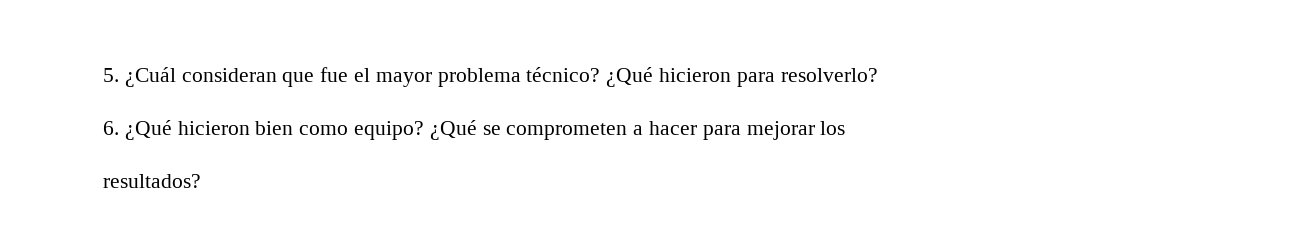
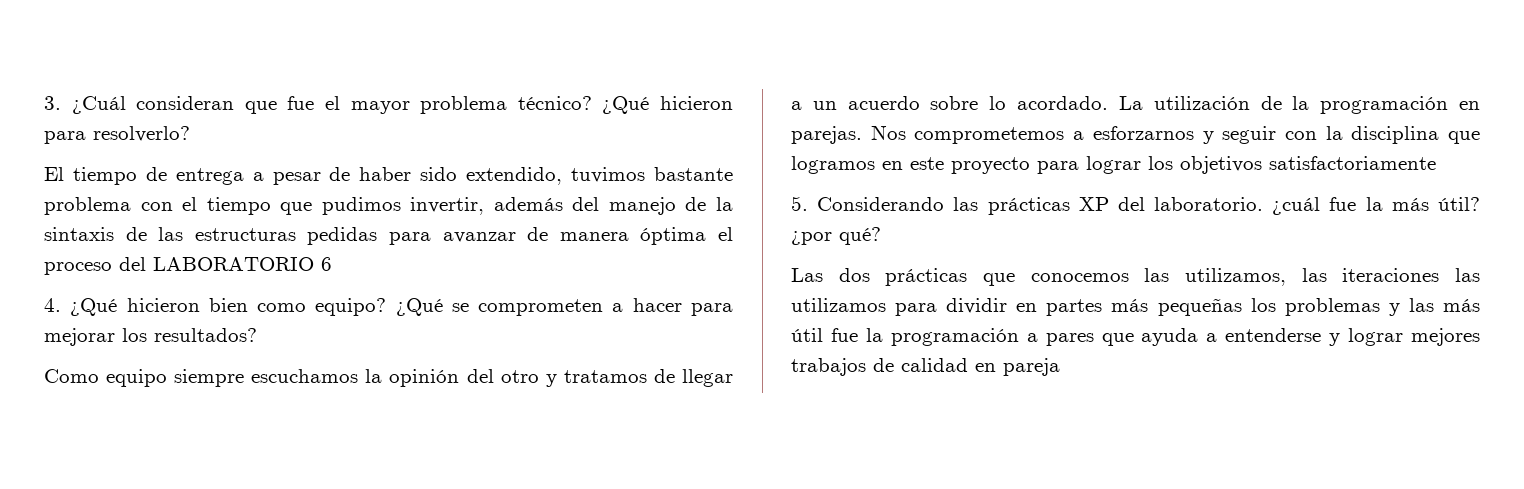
[103,68,119,82] 5. -> [44,96,61,110] 3.
[103,121,119,135] 6. -> [44,167,733,185] [44,197,733,215] [44,227,734,245] [44,257,332,275] [44,298,61,312] El tiempo de entrega a pesar de haber sido extendido, tuvimos bastante problema con el tiempo que pudimos invertir, además del manejo de la sintaxis de las estructuras pedidas para avanzar de manera óptima el proceso del LABORATORIO 6 // 4.
[103,174,201,188] // resultados? -> [154,328,257,342] [44,369,733,387] [791,96,1480,114] [791,125,1480,144] [791,156,1436,174] [791,196,1480,215] [791,227,881,245] [791,268,1480,286] [791,298,1480,316] [791,328,1480,346] [791,358,1060,376] resultados? // Como equipo siempre escuchamos la opinión del otro y tratamos de llegar a un acuerdo sobre lo acordado. La utilización de la programación en parejas. Nos comprometemos a esforzarnos y seguir con la disciplina que logramos en este proyecto para lograr los objetivos satisfactoriamente // 5. Considerando las prácticas XP del laboratorio. ¿cuál fue la más útil? ¿por qué? // Las dos prácticas que conocemos las utilizamos, las iteraciones las utilizamos para dividir en partes más pequeñas los problemas y las más útil fue la programación a pares que ayuda a entenderse y lograr mejores trabajos de calidad en pareja

